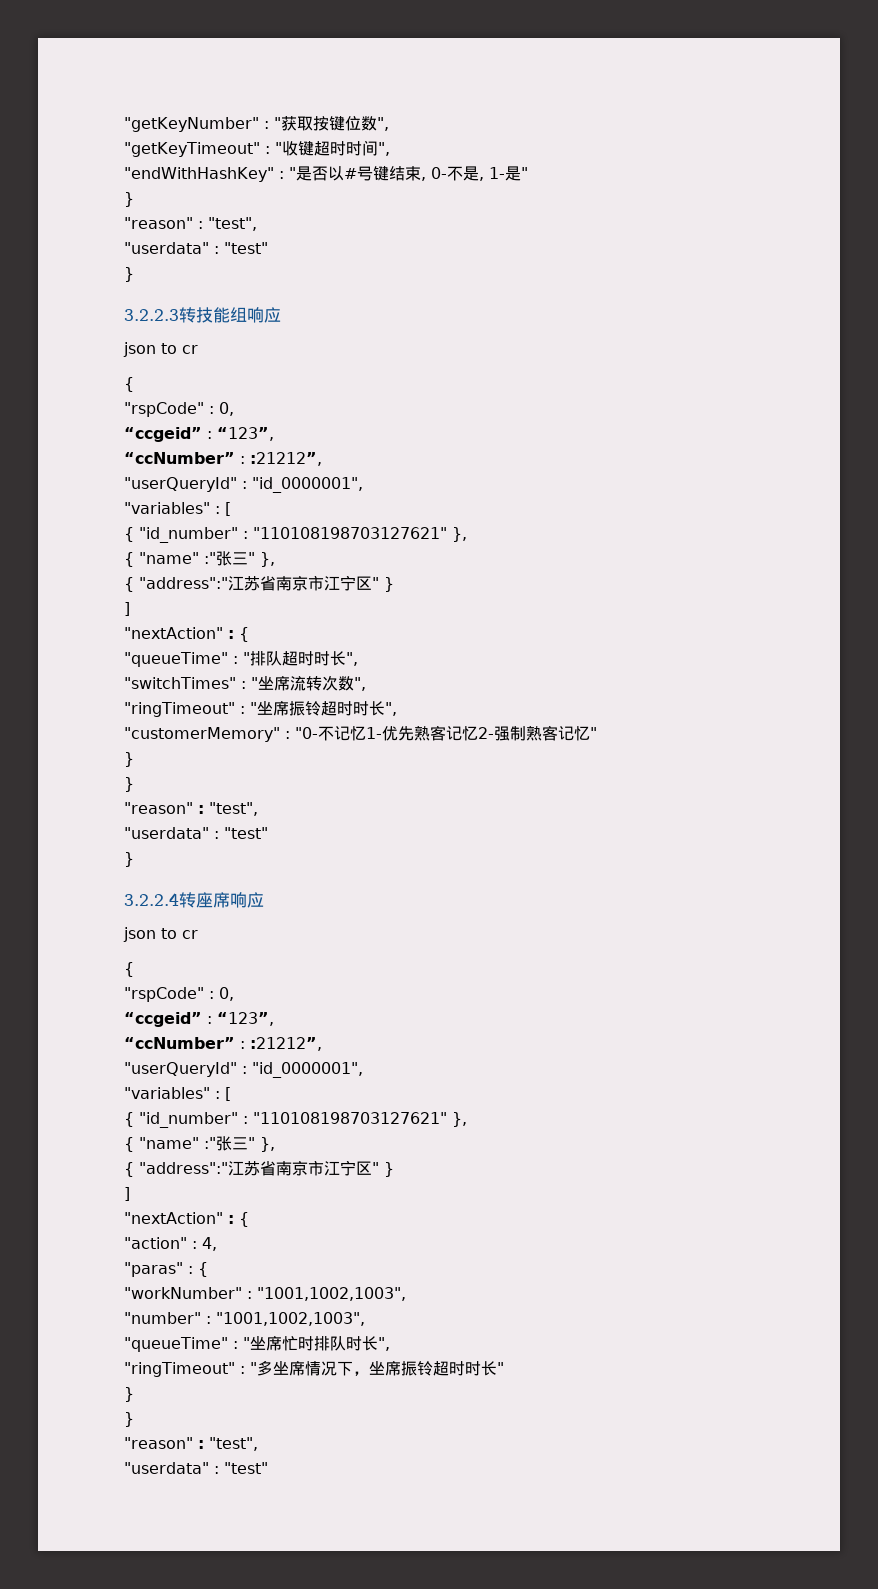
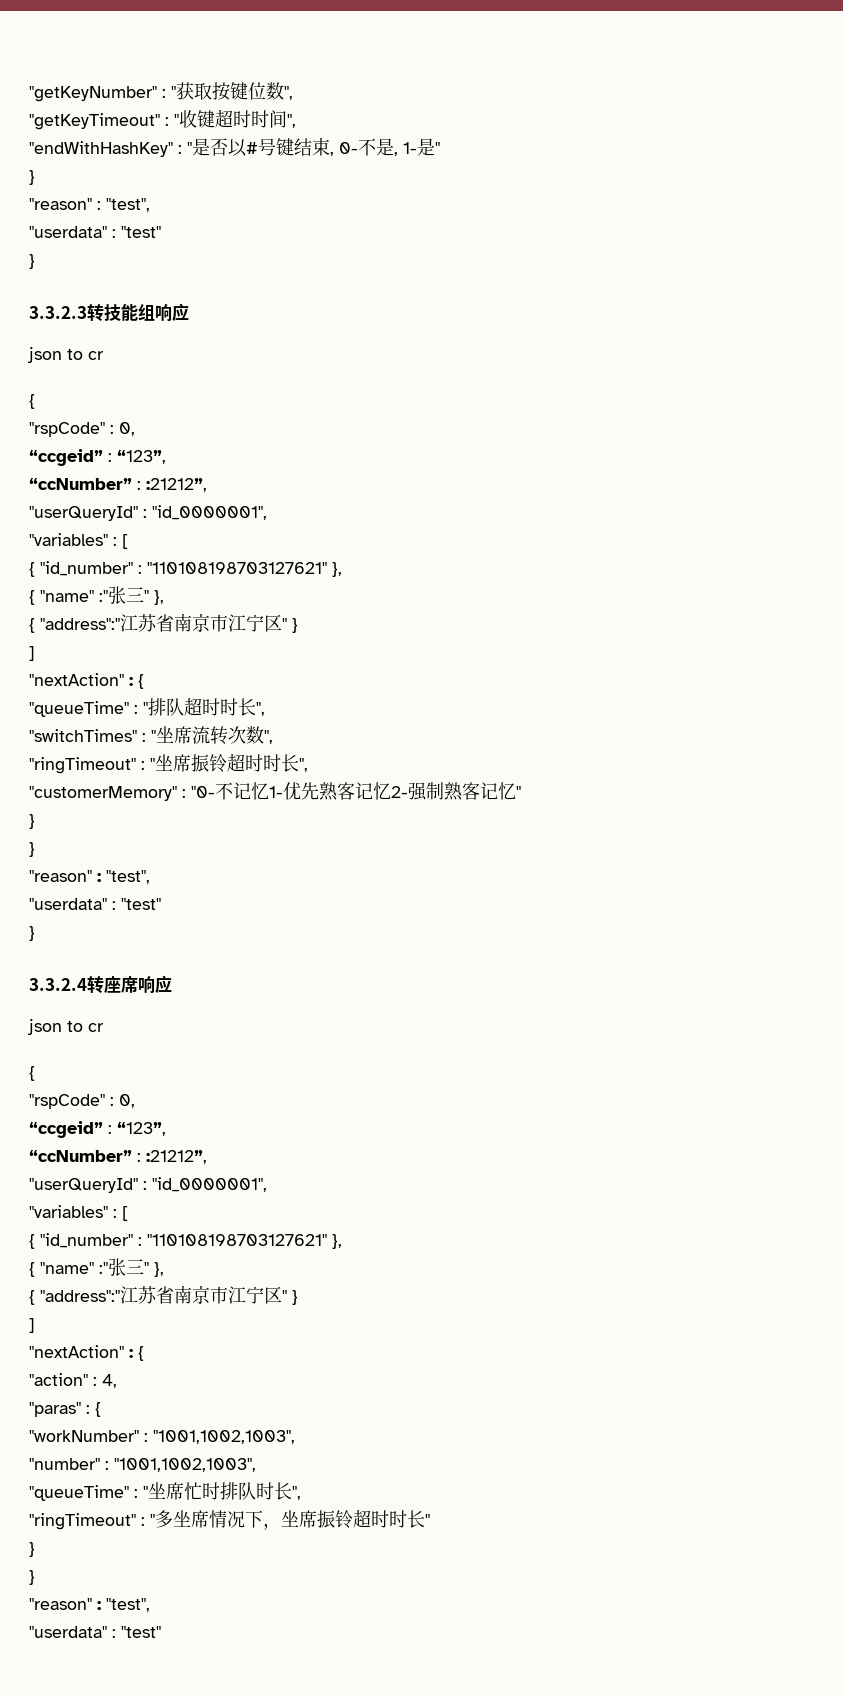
[124,309,179,321] 3.2.2.3 -> [29,306,87,319] 3.3.2.3
[124,893,179,906] 3.2.2.4 -> [29,978,87,991] 3.3.2.4

